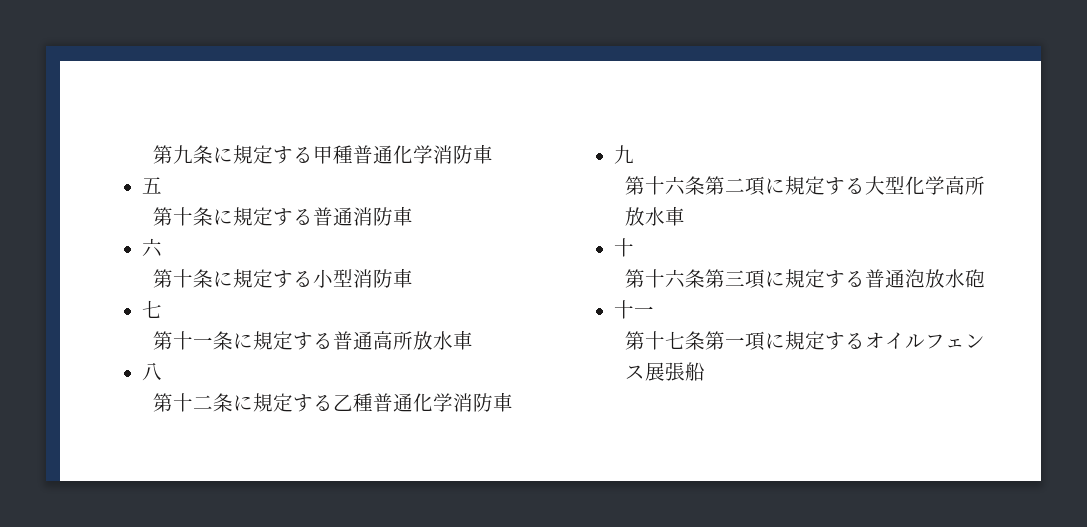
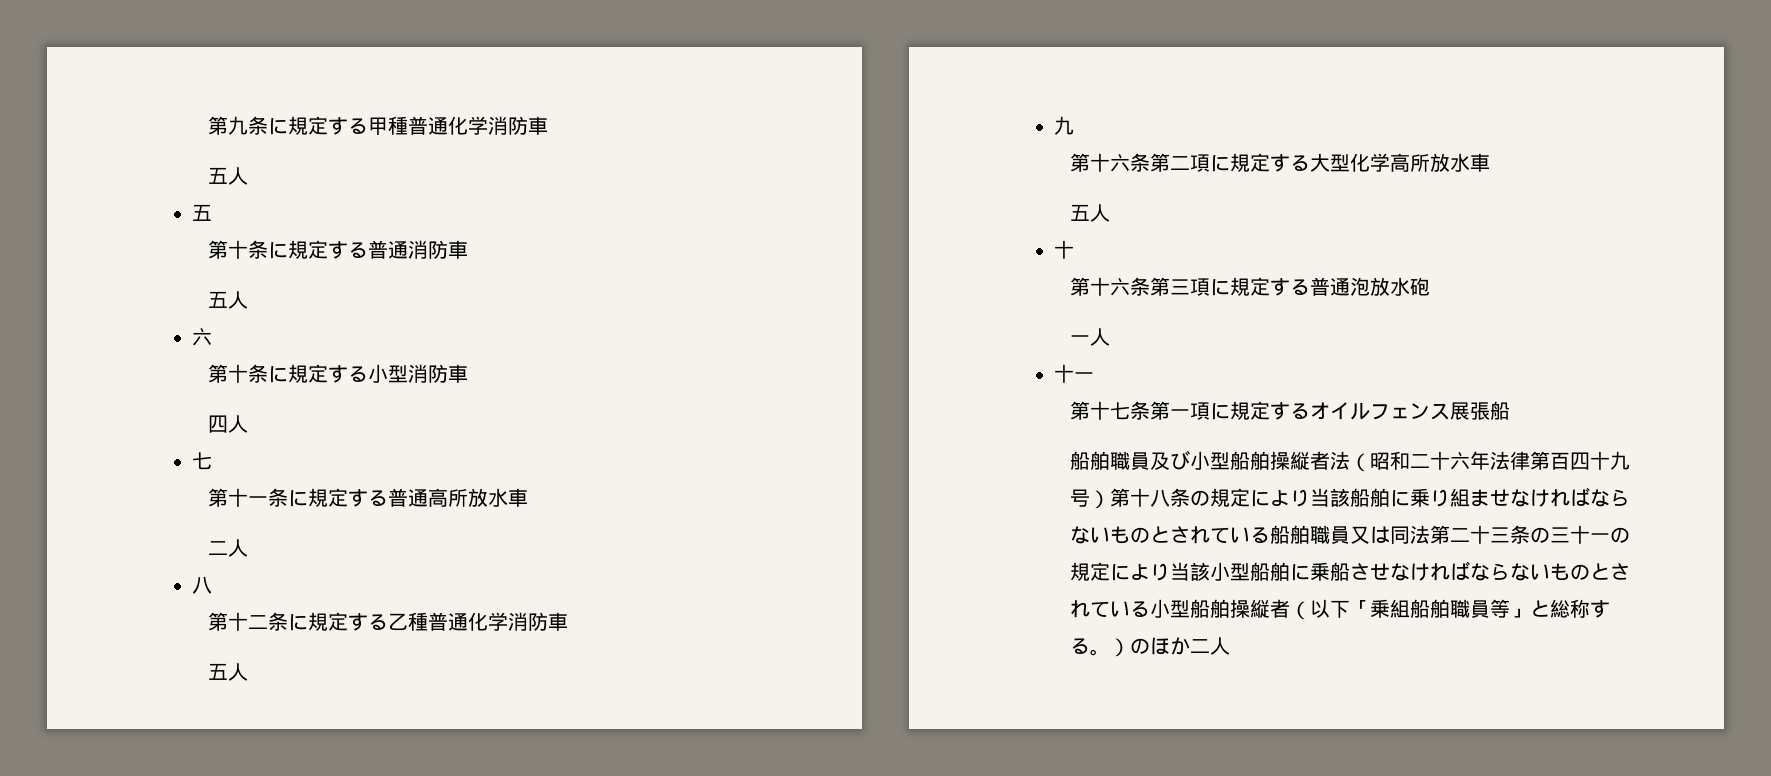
(493, 154) none -> [207,167,248,185] // 五人
(413, 216) none -> [207,291,248,309] // 五人
(413, 278) none -> [207,415,248,433] // 四人
(473, 340) none -> [207,539,248,557] // 二人
(513, 402) none -> [207,663,248,681] // 五人
(685, 216) none -> [1069,204,1110,222] // 五人
(985, 278) none -> [1069,328,1110,346] // 一人
(705, 371) none -> [1069,450,1630,472] [1069,487,1630,509] [1069,525,1630,544] [1069,561,1630,581] [1069,599,1610,620] [1069,637,1230,657] // 船舶職員及び小型船舶操縦者法（昭和二十六年法律第百四十九号）第十八条の規定により当該船舶に乗り組ませなければならないものとされている船舶職員又は同法第二十三条の三十一の規定により当該小型船舶に乗船させなければならないものとされている小型船舶操縦者（以下「乗組船舶職員等」と総称する。）のほか二人

